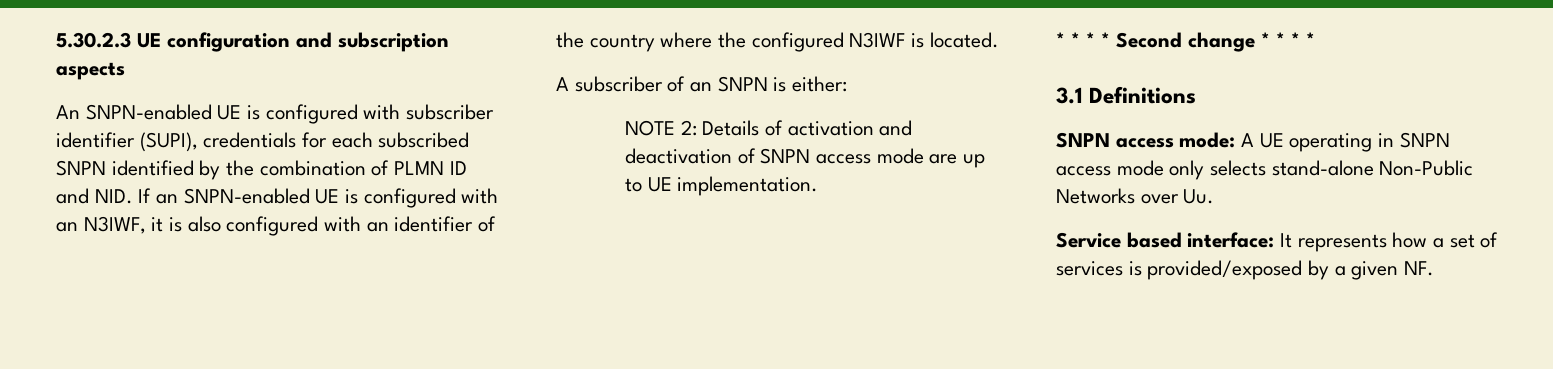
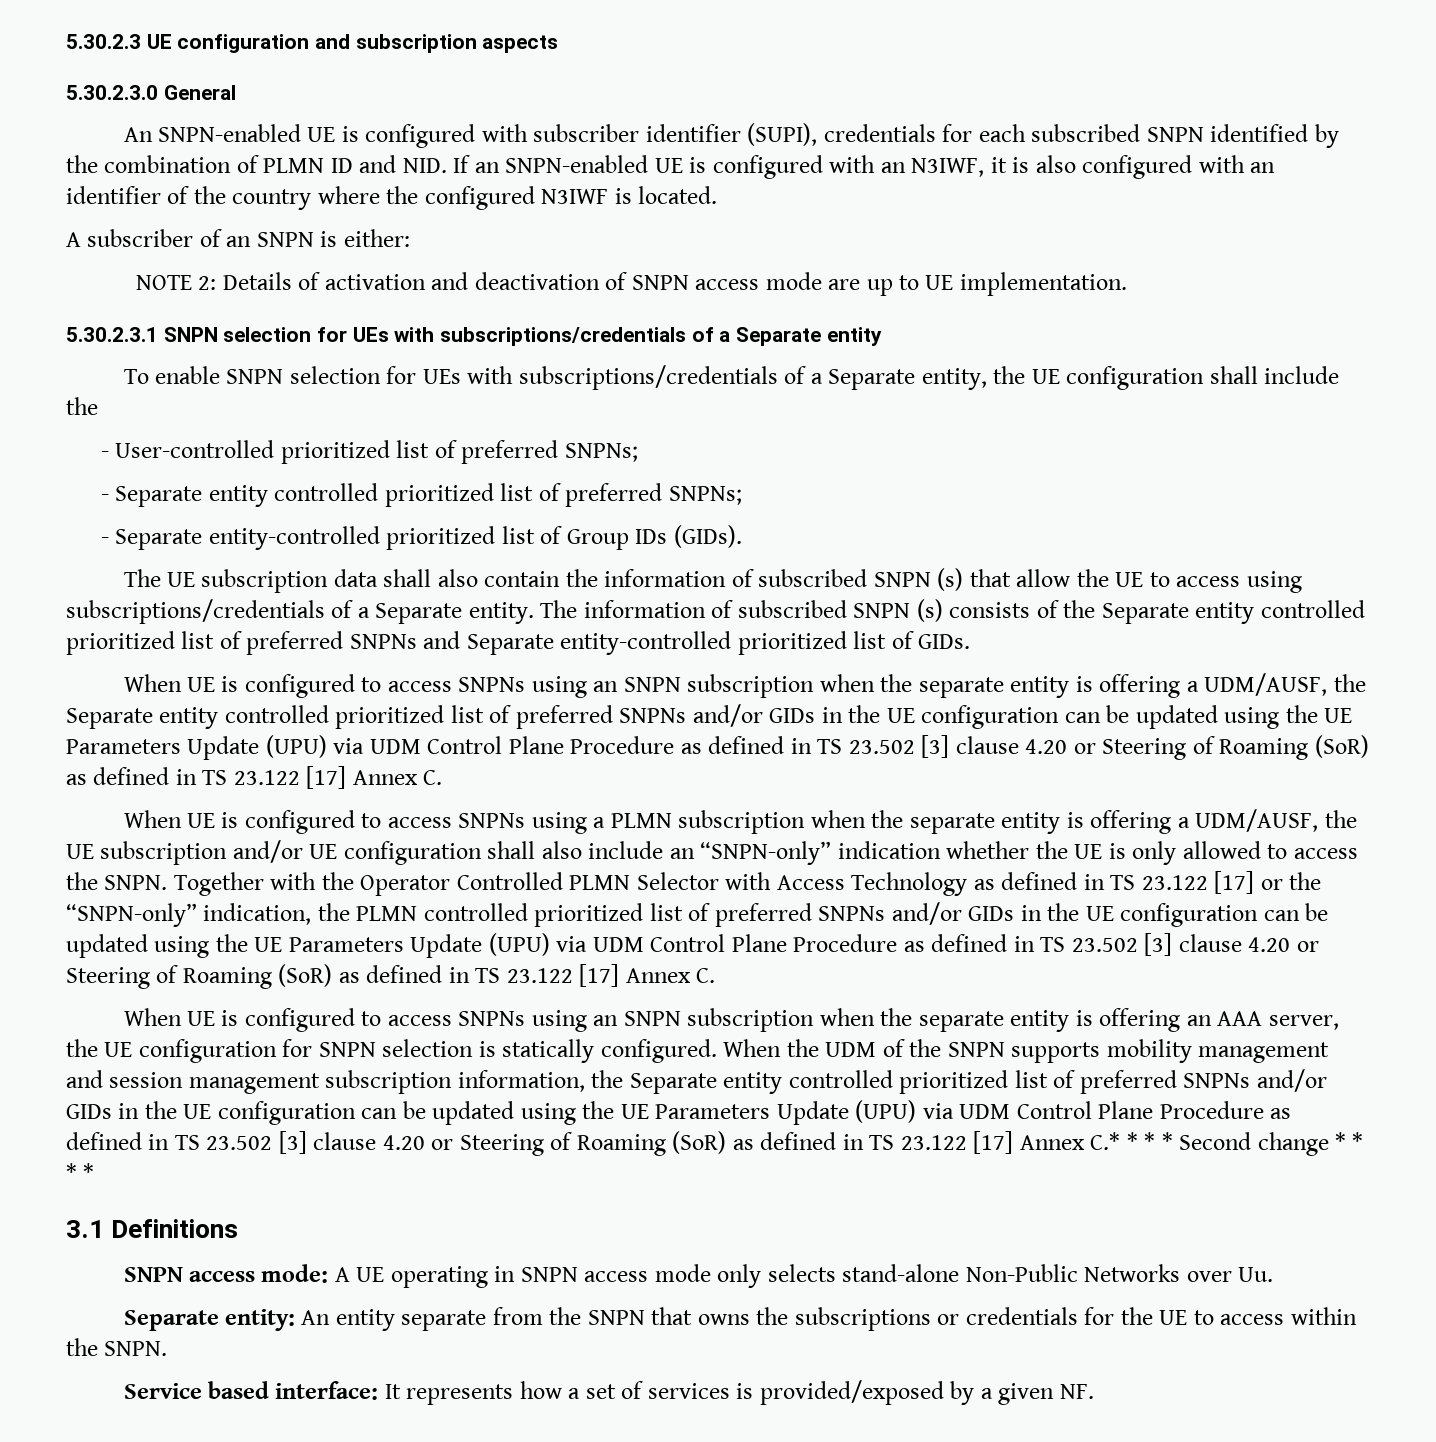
(125, 71) none -> [66,85,236,100] // 5.30.2.3.0 General
[1056,32,1065,47] * -> [66,327,882,346] [123,365,1340,390] [66,397,98,415] [100,440,638,464] [100,483,742,507] [100,525,742,550] [123,568,1302,593] [66,599,1365,624] [66,631,971,655] [123,673,1366,698] [66,704,1353,729] [66,735,1369,760] [66,766,443,789] [123,809,1357,834] [66,840,1358,865] [66,871,1322,896] [66,902,1329,927] [66,933,1319,958] [66,964,716,989] [123,1008,1339,1032] [66,1039,1330,1063] [66,1069,1327,1094] [66,1100,1292,1125] [66,1131,1121,1156] 5.30.2.3.1 SNPN selection for UEs with subscriptions/credentials of a Separate entity // To enable SNPN selection for UEs with subscriptions/credentials of a Separate entity, the UE configuration shall include the // - User-controlled prioritized list of preferred SNPNs; // - Separate entity controlled prioritized list of preferred SNPNs; // - Separate entity-controlled prioritized list of Group IDs (GIDs). // The UE subscription data shall also contain the information of subscribed SNPN (s) that allow the UE to access using subscriptions/credentials of a Separate entity. The information of subscribed SNPN (s) consists of the Separate entity controlled prioritized list of preferred SNPNs and Separate entity-controlled prioritized list of GIDs. // When UE is configured to access SNPNs using an SNPN subscription when the separate entity is offering a UDM/AUSF, the Separate entity controlled prioritized list of preferred SNPNs and/or GIDs in the UE configuration can be updated using the UE Parameters Update (UPU) via UDM Control Plane Procedure as defined in TS 23.502 [3] clause 4.20 or Steering of Roaming (SoR) as defined in TS 23.122 [17] Annex C. // When UE is configured to access SNPNs using a PLMN subscription when the separate entity is offering a UDM/AUSF, the UE subscription and/or UE configuration shall also include an “SNPN-only” indication whether the UE is only allowed to access the SNPN. Together with the Operator Controlled PLMN Selector with Access Technology as defined in TS 23.122 [17] or the “SNPN-only” indication, the PLMN controlled prioritized list of preferred SNPNs and/or GIDs in the UE configuration can be updated using the UE Parameters Update (UPU) via UDM Control Plane Procedure as defined in TS 23.502 [3] clause 4.20 or Steering of Roaming (SoR) as defined in TS 23.122 [17] Annex C. // When UE is configured to access SNPNs using an SNPN subscription when the separate entity is offering an AAA server, the UE configuration for SNPN selection is statically configured. When the UDM of the SNPN supports mobility management and session management subscription information, the Separate entity controlled prioritized list of preferred SNPNs and/or GIDs in the UE configuration can be updated using the UE Parameters Update (UPU) via UDM Control Plane Procedure as defined in TS 23.502 [3] clause 4.20 or Steering of Roaming (SoR) as defined in TS 23.122 [17] Annex C.*
(1215, 196) none -> [123,1307,1357,1331] [66,1338,168,1356] // Separate entity: An entity separate from the SNPN that owns the subscriptions or credentials for the UE to access within the SNPN.

